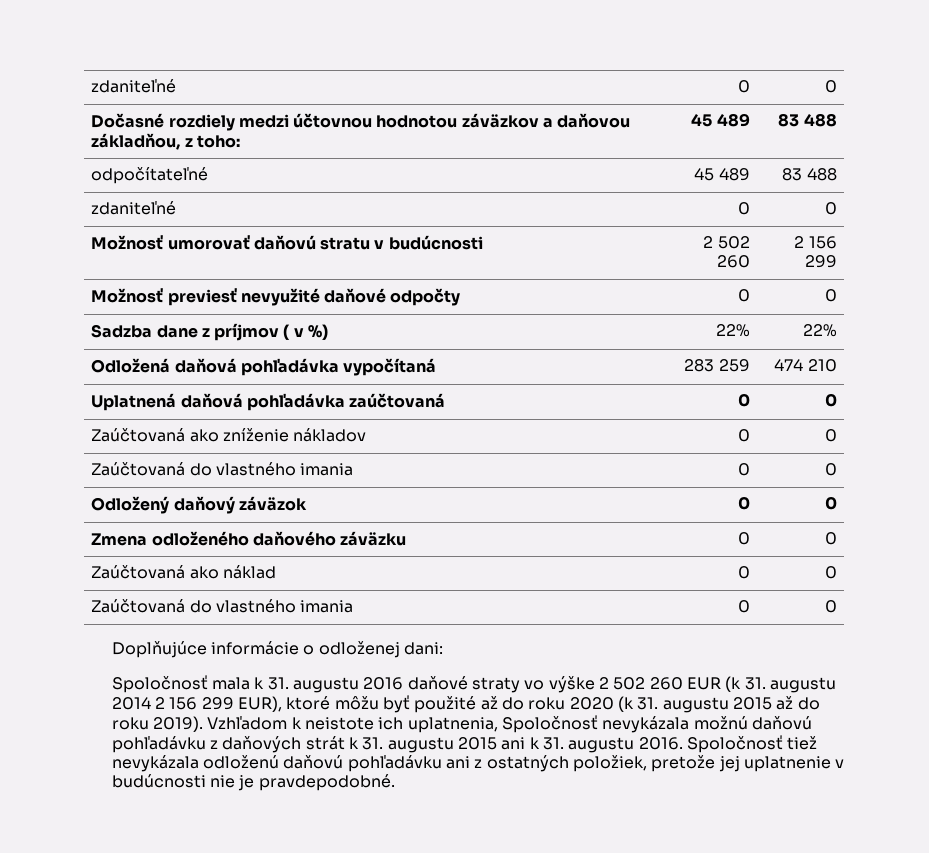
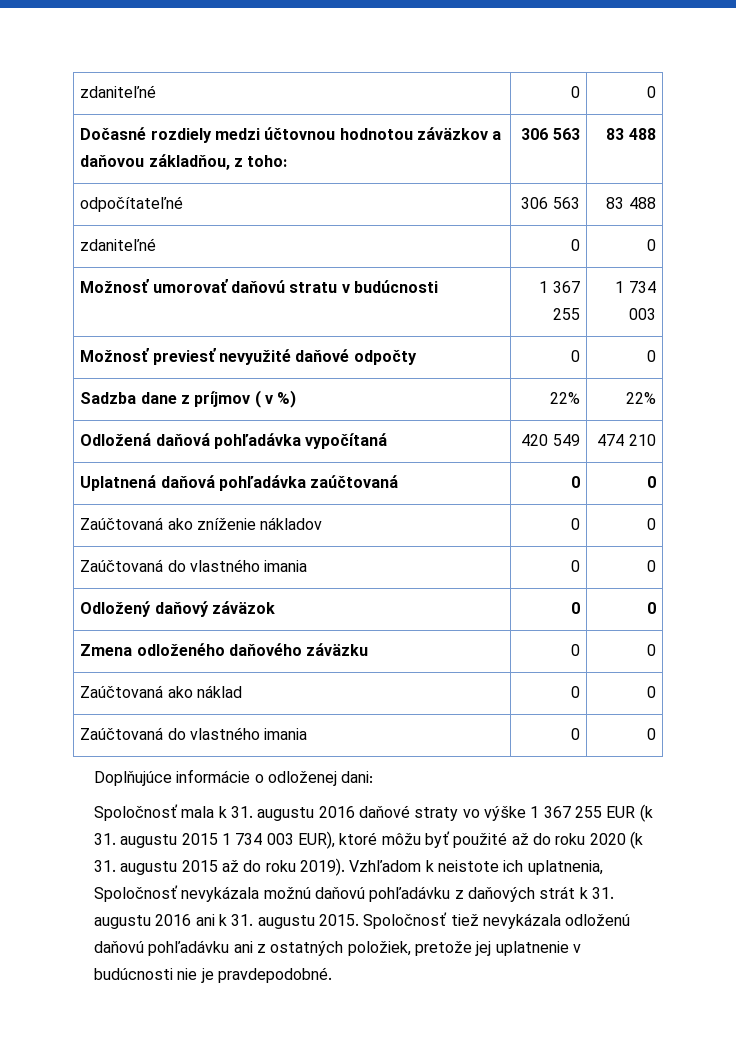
[691,113,750,127] 45 489 -> [521,128,580,140] 306 563
[694,168,750,181] 45 489 -> [521,197,580,209] 306 563
[703,236,750,249] [716,255,750,268] [794,236,837,249] [804,255,837,268] 2 502 260 | 2 156 299 -> [539,281,580,293] [552,308,580,320] [615,281,656,293] [628,308,656,320] 1 367 255 | 1 734 003
[684,359,750,372] 283 259 -> [521,434,580,446] 420 549
[599,677,683,690] 2 502 260 -> [530,806,602,818] 1 367 255
[111,697,234,710] 2014 2 156 299 -> [181,833,294,845] 2015 1 734 003
[458,737,498,750] 2015 -> [155,914,192,926] 2016
[638,737,683,750] 2016. -> [318,914,359,926] 2015.

